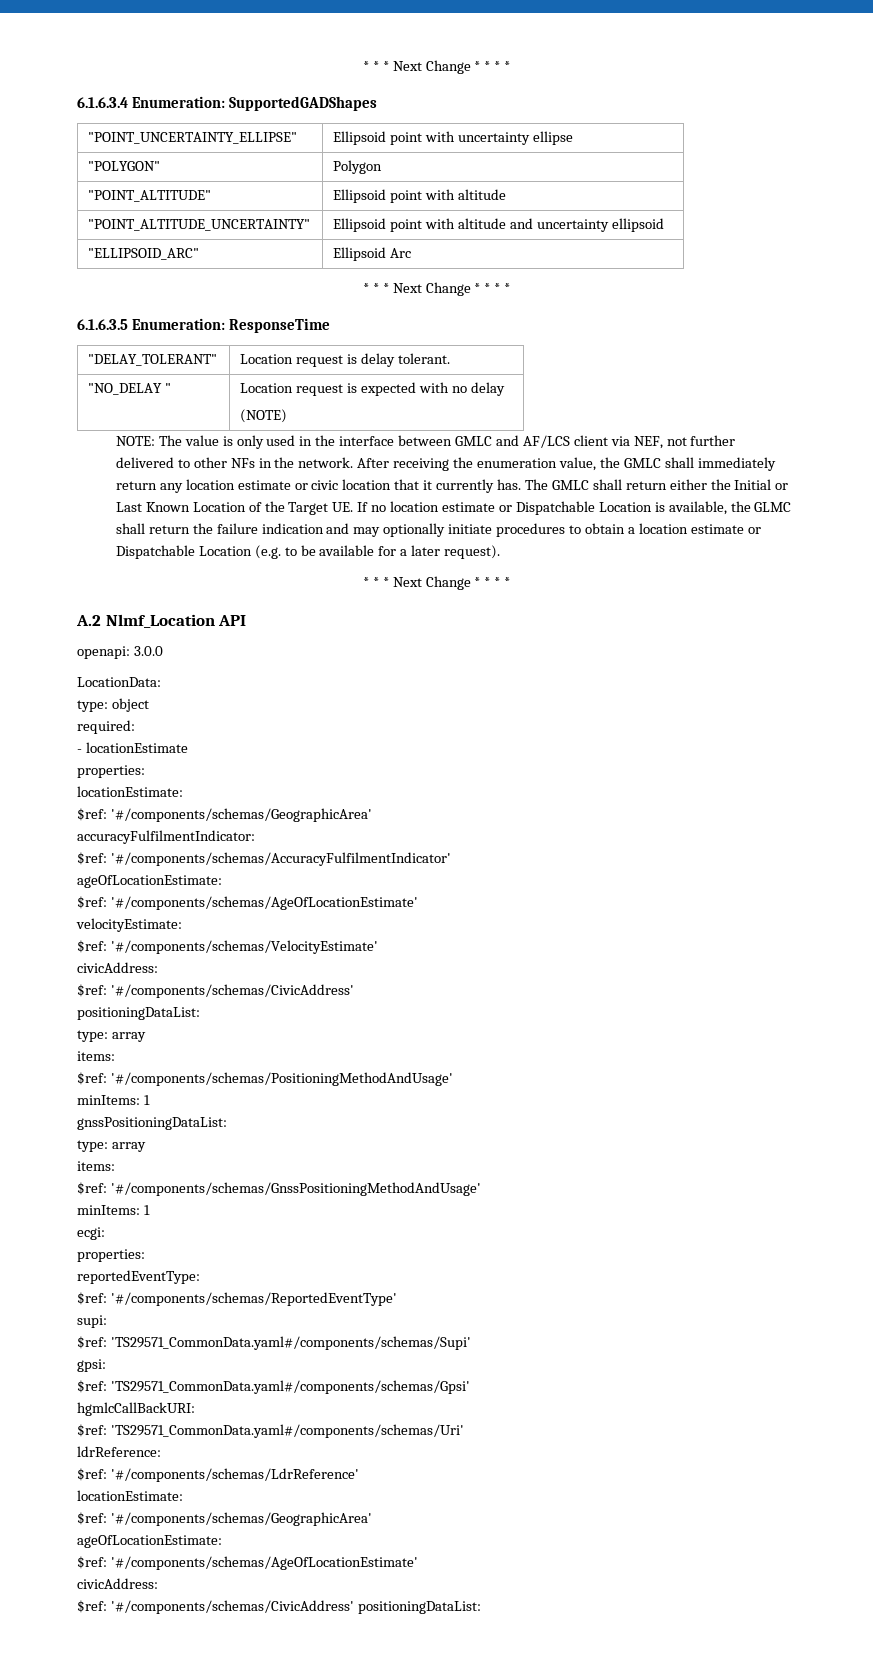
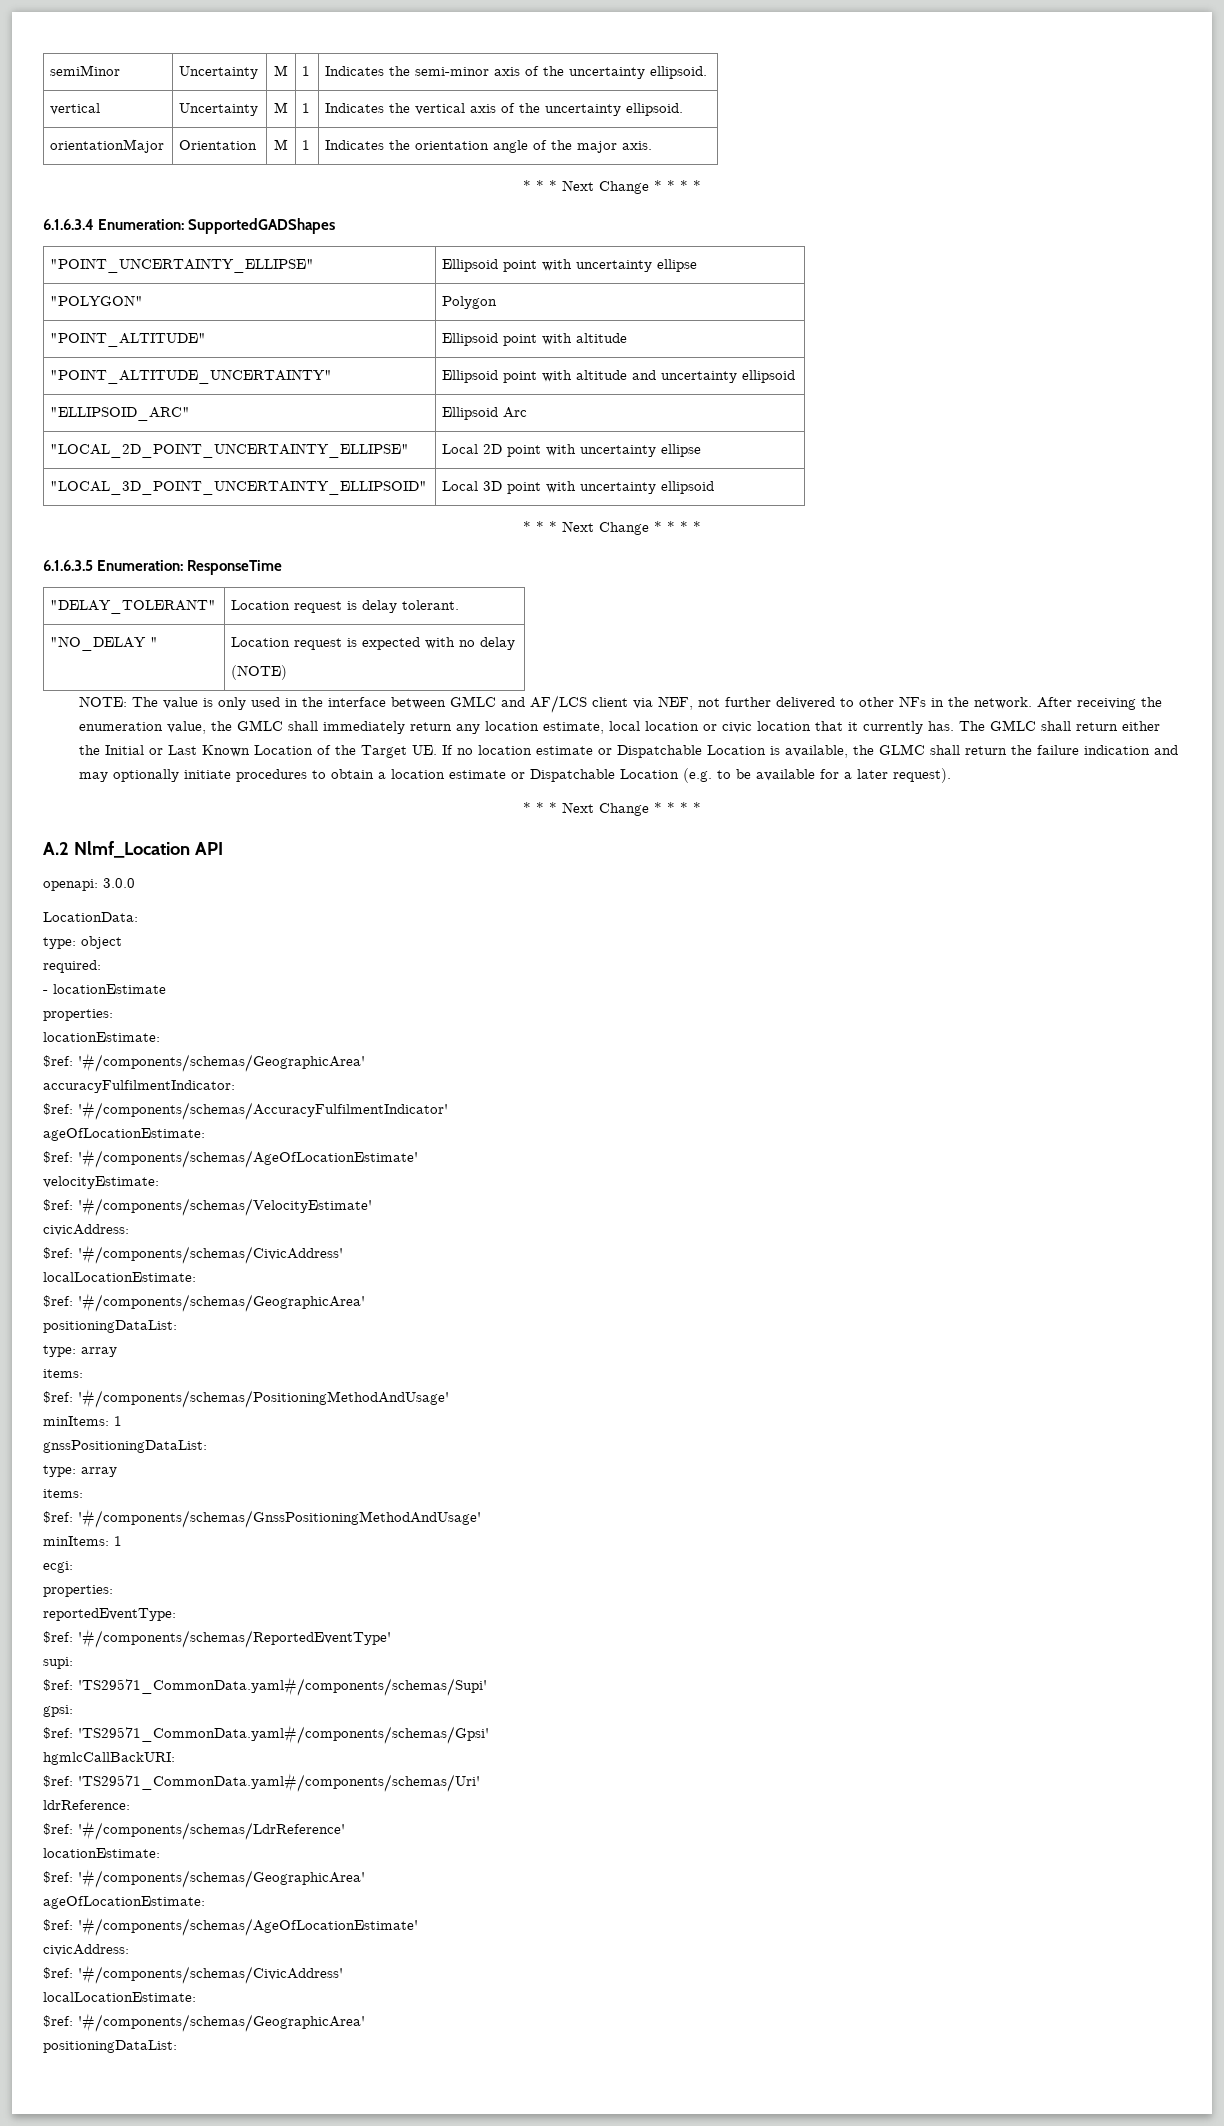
(362, 66) none -> [50,65,121,76] [179,66,259,79] [274,65,288,76] [302,66,311,76] [325,66,708,79] [50,103,101,115] [179,103,259,116] [274,102,288,113] [302,103,311,113] [325,103,684,116] [50,139,165,153] [179,140,258,150] [274,139,288,150] [302,140,311,150] [325,140,653,153] semiMinor | Uncertainty | M | 1 | Indicates the semi-minor axis of the uncertainty ellipsoid. // vertical | Uncertainty | M | 1 | Indicates the vertical axis of the uncertainty ellipsoid. // orientationMajor | Orientation | M | 1 | Indicates the orientation angle of the major axis. //
(412, 253) none -> [50,443,410,458] [442,444,702,457] [50,480,428,495] [442,481,715,494] // "LOCAL_2D_POINT_UNCERTAINTY_ELLIPSE" | Local 2D point with uncertainty ellipse // "LOCAL_3D_POINT_UNCERTAINTY_ELLIPSOID" | Local 3D point with uncertainty ellipsoid
[237,480,291,490] estimate -> [542,721,699,734] estimate, local location
(354, 991) none -> [43,1272,196,1282] [43,1293,365,1312] // localLocationEstimate: // $ref: '#/components/schemas/GeographicArea'
(354, 1607) none -> [43,1992,196,2002] [43,2013,365,2032] // localLocationEstimate: // $ref: '#/components/schemas/GeographicArea' //

